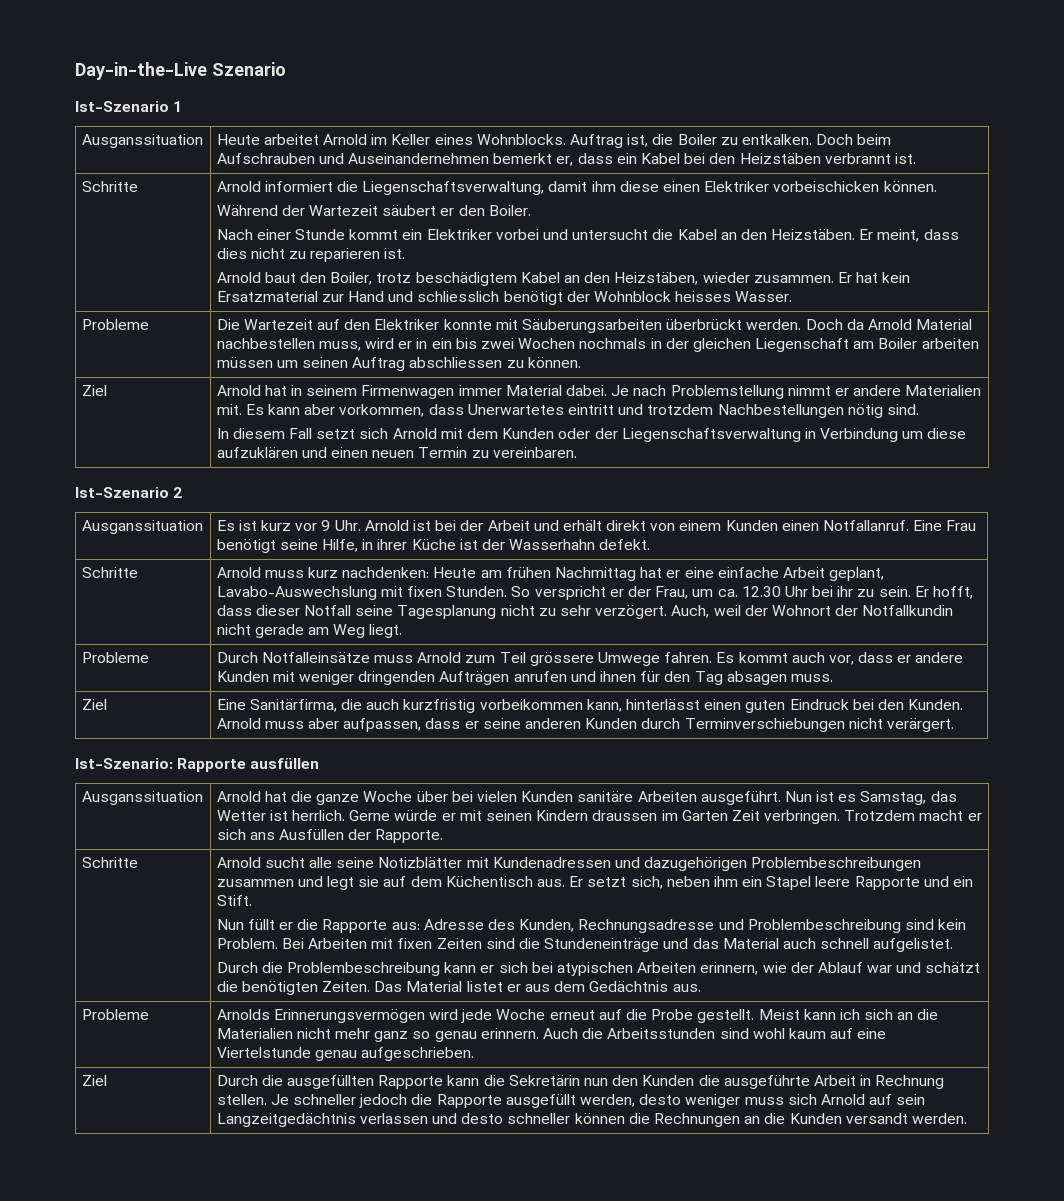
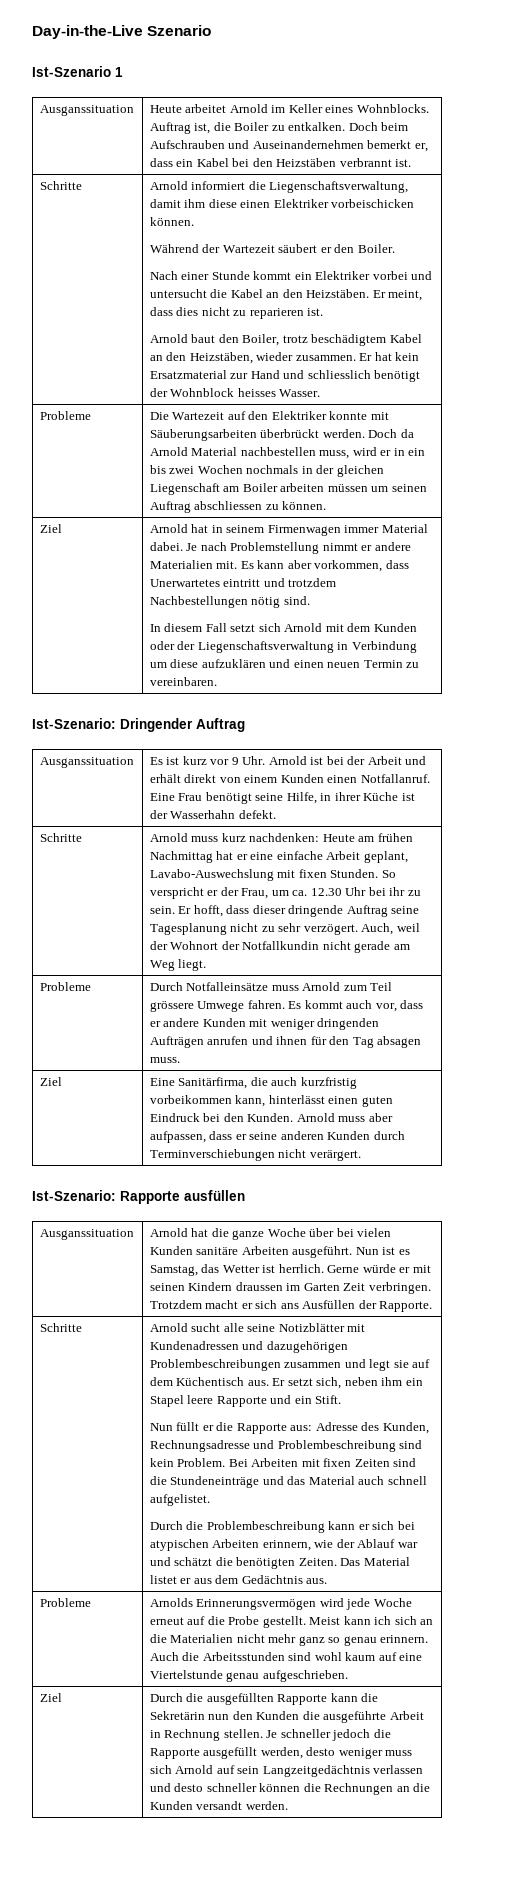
[75,487,183,498] Ist-Szenario 2 -> [32,718,245,732] Ist-Szenario: Dringender Auftrag
[304,605,352,616] Notfall -> [288,905,388,917] dringende Auftrag

